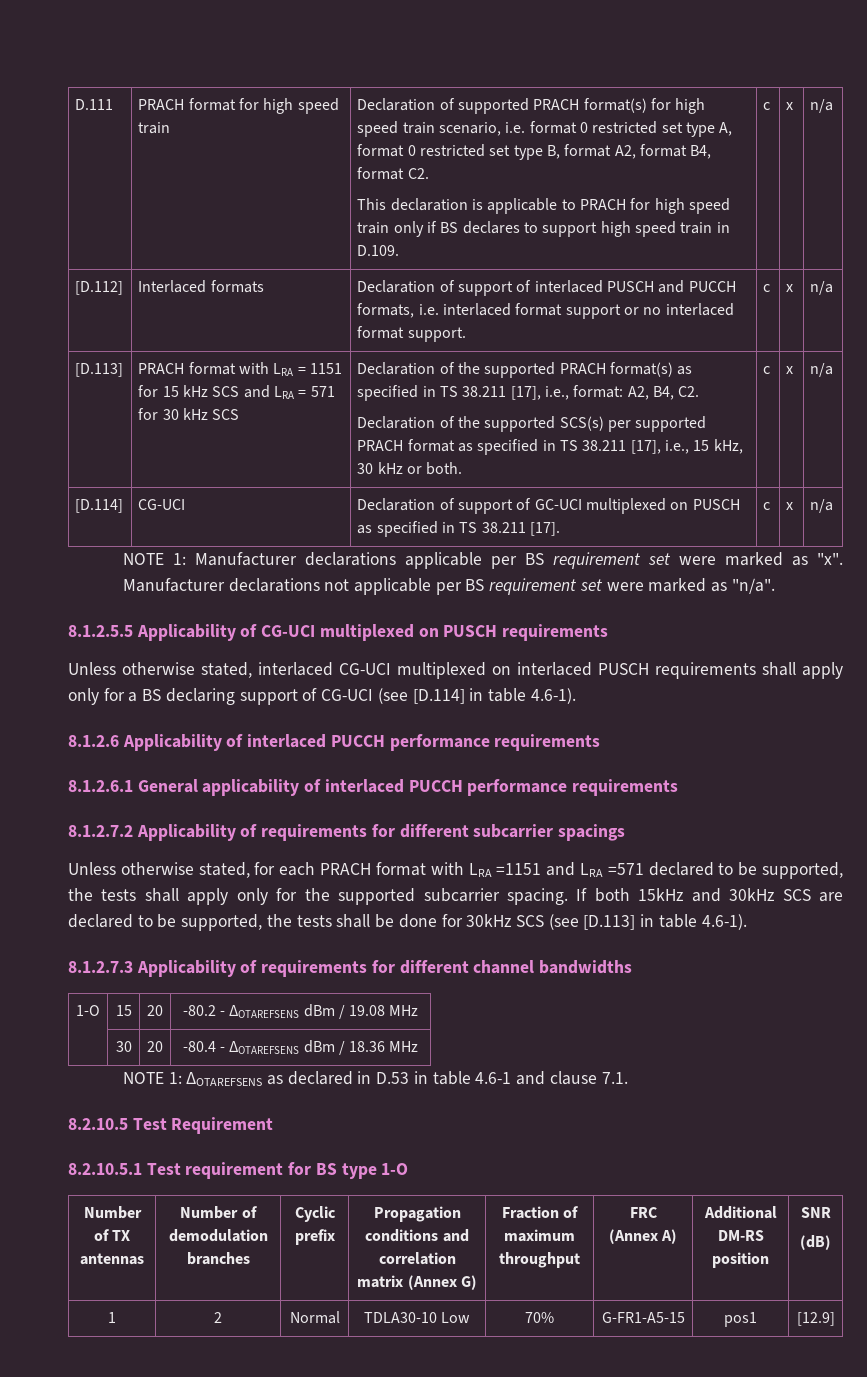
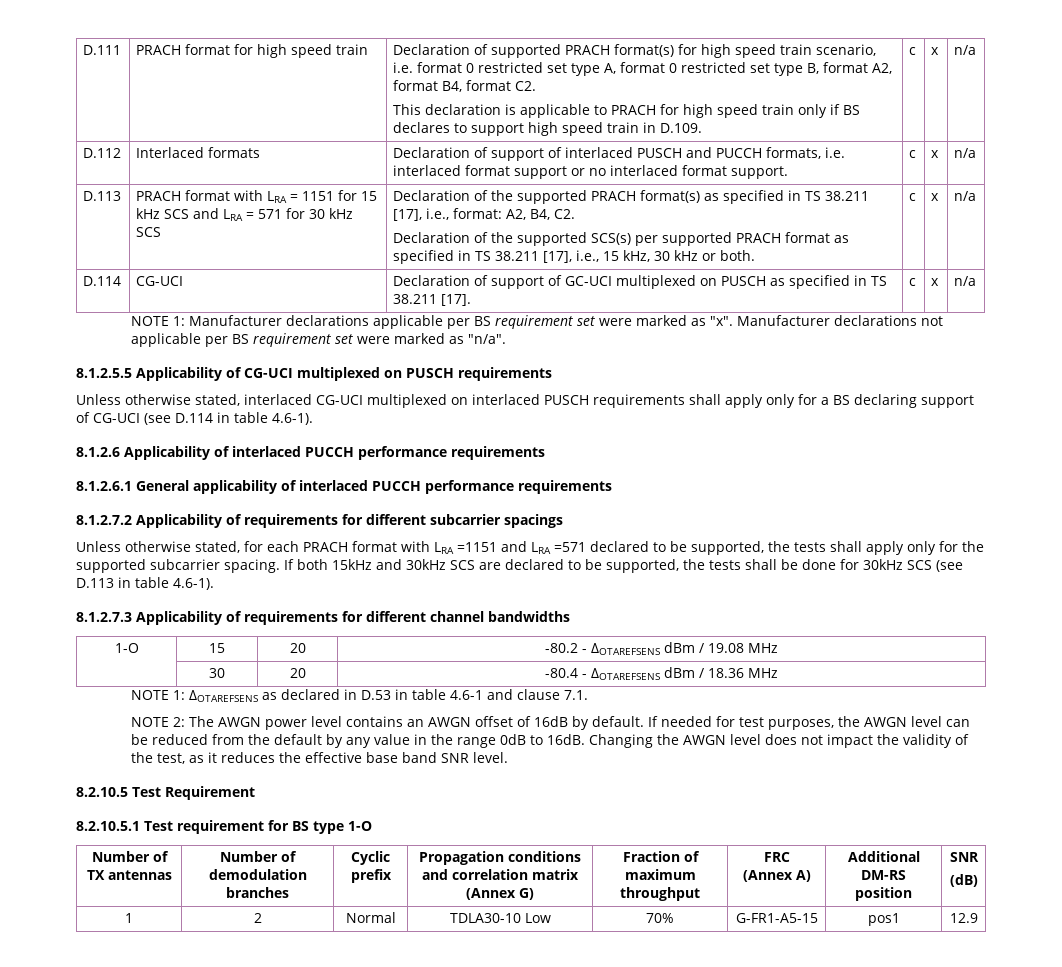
[75,281,124,295] [D.112] -> [83,148,122,158] D.112
[75,363,124,377] [D.113] -> [83,191,122,201] D.113
[75,499,124,513] [D.114] -> [83,276,122,286] D.114
[412,689,465,704] [D.114] -> [175,413,213,423] D.114
[583,915,636,930] [D.113] -> [76,578,114,588] D.113
(628, 1078) none -> [130,716,970,730] [130,734,969,748] [130,752,508,764] // NOTE 2: The AWGN power level contains an AWGN offset of 16dB by default. If needed for test purposes, the AWGN level can be reduced from the default by any value in the range 0dB to 16dB. Changing the AWGN level does not impact the validity of the test, as it reduces the effective base band SNR level.
[796,1312,835,1326] [12.9] -> [949,913,978,923] 12.9

